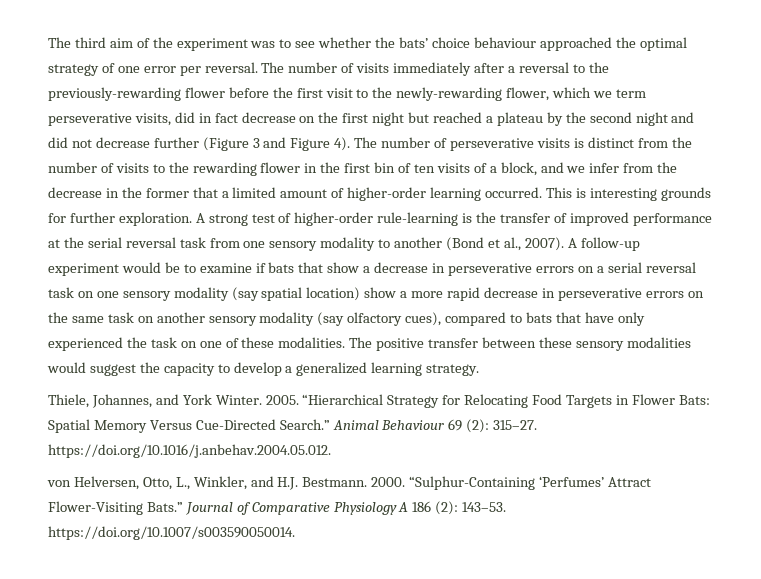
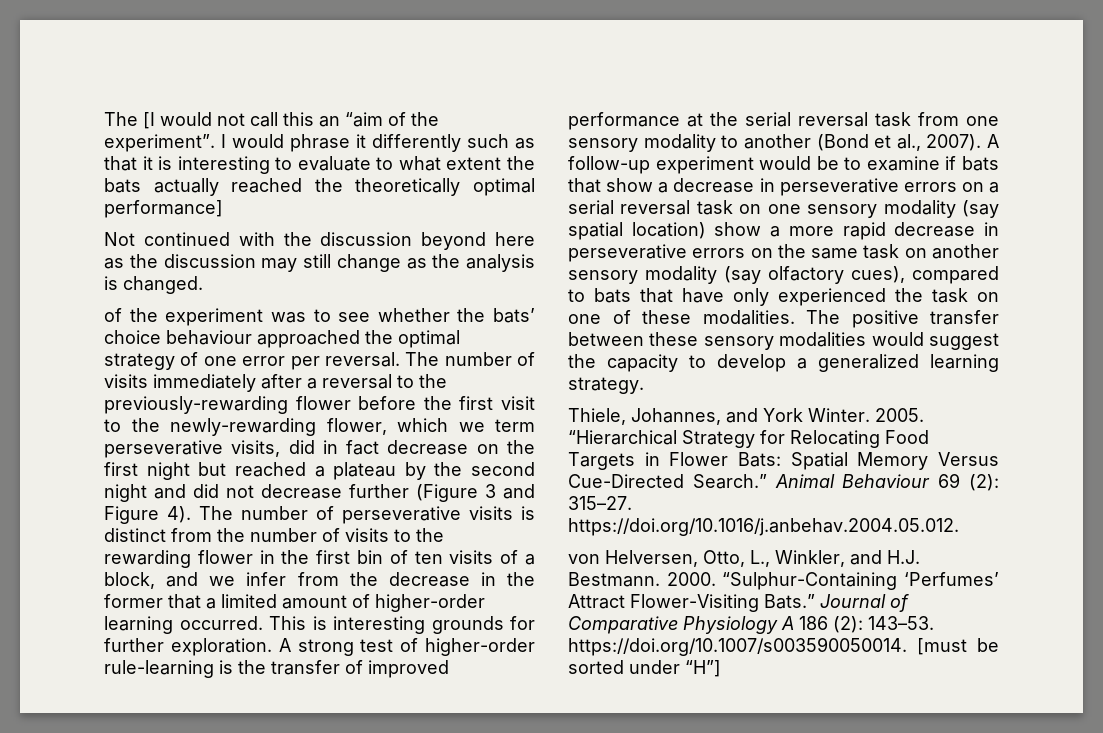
[48,37,133,48] The third aim -> [104,112,439,129] [104,134,535,152] [104,156,535,174] [104,178,535,196] [104,200,223,218] [104,232,535,250] [104,254,535,272] [104,276,203,294] The [I would not call this an “aim of the experiment”. I would phrase it differently such as that it is interesting to evaluate to what extent the bats actually reached the theoretically optimal performance] // Not continued with the discussion beyond here as the discussion may still change as the analysis is changed. //
(295, 533) none -> [917,638,999,655] [568,660,721,677] [must be sorted under “H”]

